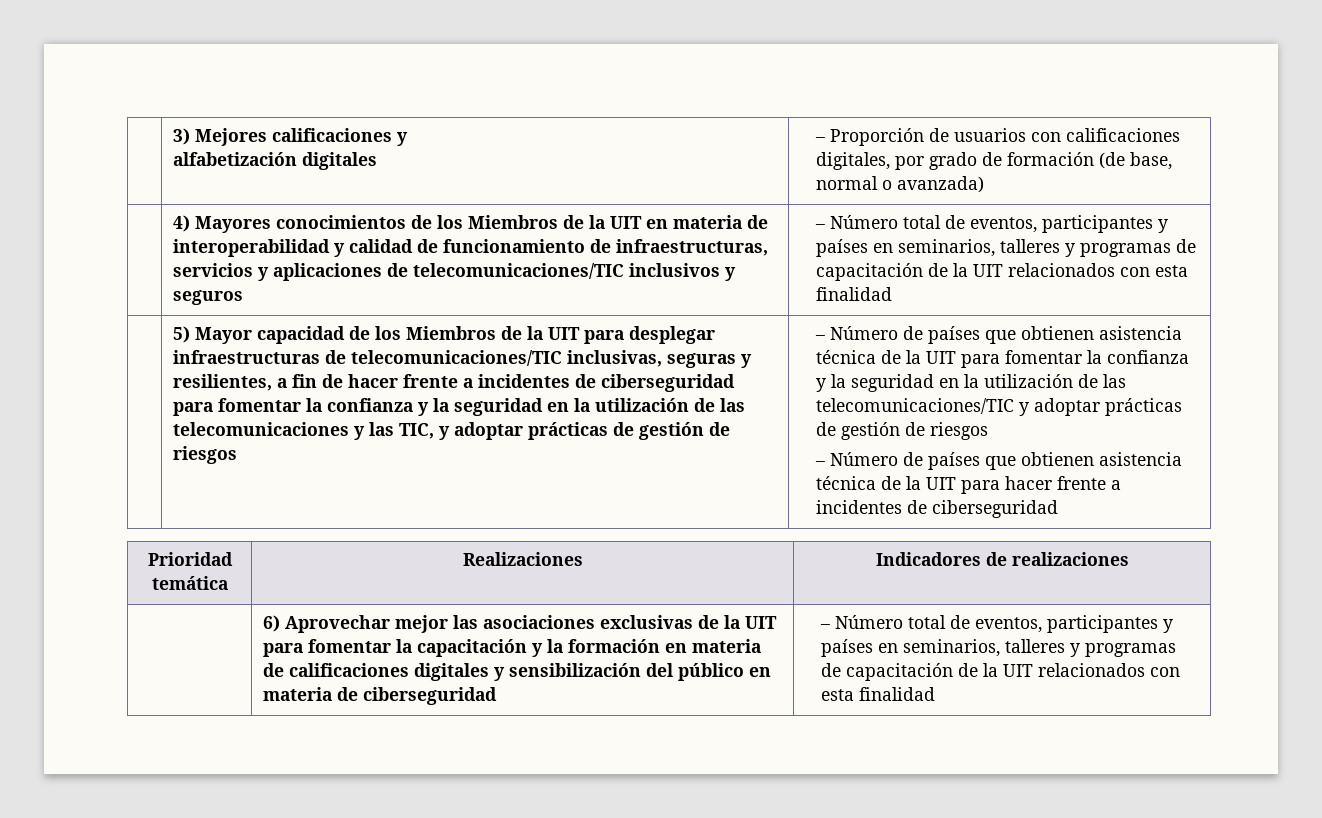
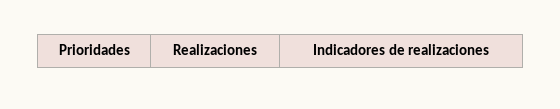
[173,128,409,146] [173,152,378,170] [814,128,1180,146] [815,152,1172,170] [815,176,984,193] [173,215,769,233] [173,239,769,257] [173,263,737,281] [173,290,244,305] [814,215,1168,233] [815,239,1196,257] [815,263,1188,281] [815,287,892,301] [173,326,716,344] [173,350,753,368] [173,374,736,392] [173,398,746,416] [173,422,731,440] [173,446,238,464] [814,326,1182,344] [815,350,1189,368] [815,374,1126,392] [815,398,1182,416] [815,422,988,440] [814,452,1182,470] [815,476,1121,494] [815,500,1058,518] [147,552,233,566] [151,576,228,590] [462,552,583,566] [875,552,1129,566] [263,615,778,633] [263,639,762,657] [263,663,772,681] [263,687,498,705] [819,615,1173,633] [820,639,1176,657] [820,663,1180,681] [820,687,935,701] | 3) Mejores calificaciones y // alfabetización digitales | – Proporción de usuarios con calificaciones digitales, por grado de formación (de base, normal o avanzada) // | 4) Mayores conocimientos de los Miembros de la UIT en materia de interoperabilidad y calidad de funcionamiento de infraestructuras, servicios y aplicaciones de telecomunicaciones/TIC inclusivos y seguros | – Número total de eventos, participantes y países en seminarios, talleres y programas de capacitación de la UIT relacionados con esta finalidad // | 5) Mayor capacidad de los Miembros de la UIT para desplegar infraestructuras de telecomunicaciones/TIC inclusivas, seguras y resilientes, a fin de hacer frente a incidentes de ciberseguridad para fomentar la confianza y la seguridad en la utilización de las telecomunicaciones y las TIC, y adoptar prácticas de gestión de riesgos | – Número de países que obtienen asistencia técnica de la UIT para fomentar la confianza y la seguridad en la utilización de las telecomunicaciones/TIC y adoptar prácticas de gestión de riesgos // – Número de países que obtienen asistencia técnica de la UIT para hacer frente a incidentes de ciberseguridad // Prioridad temática | Realizaciones | Indicadores de realizaciones // | 6) Aprovechar mejor las asociaciones exclusivas de la UIT para fomentar la capacitación y la formación en materia de calificaciones digitales y sensibilización del público en materia de ciberseguridad | – Número total de eventos, participantes y países en seminarios, talleres y programas de capacitación de la UIT relacionados con esta finalidad -> [58,44,130,55] [173,44,257,55] [312,44,490,55] Prioridades | Realizaciones | Indicadores de realizaciones

